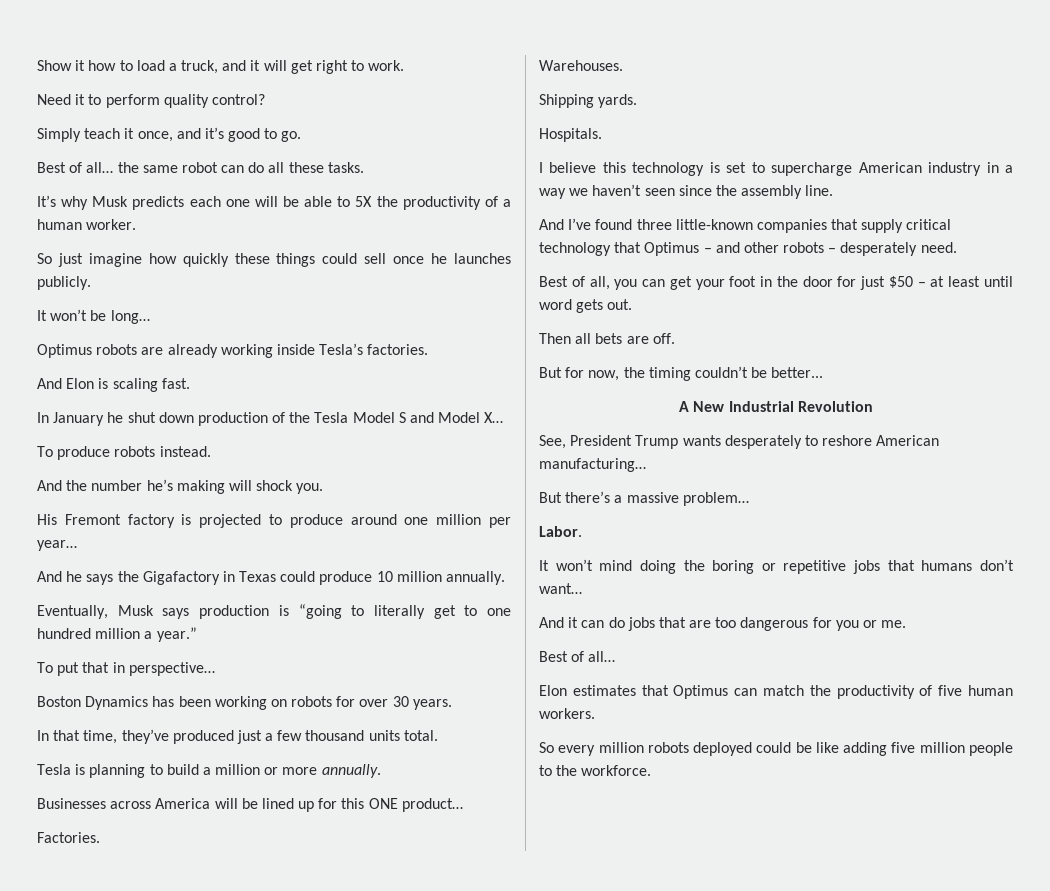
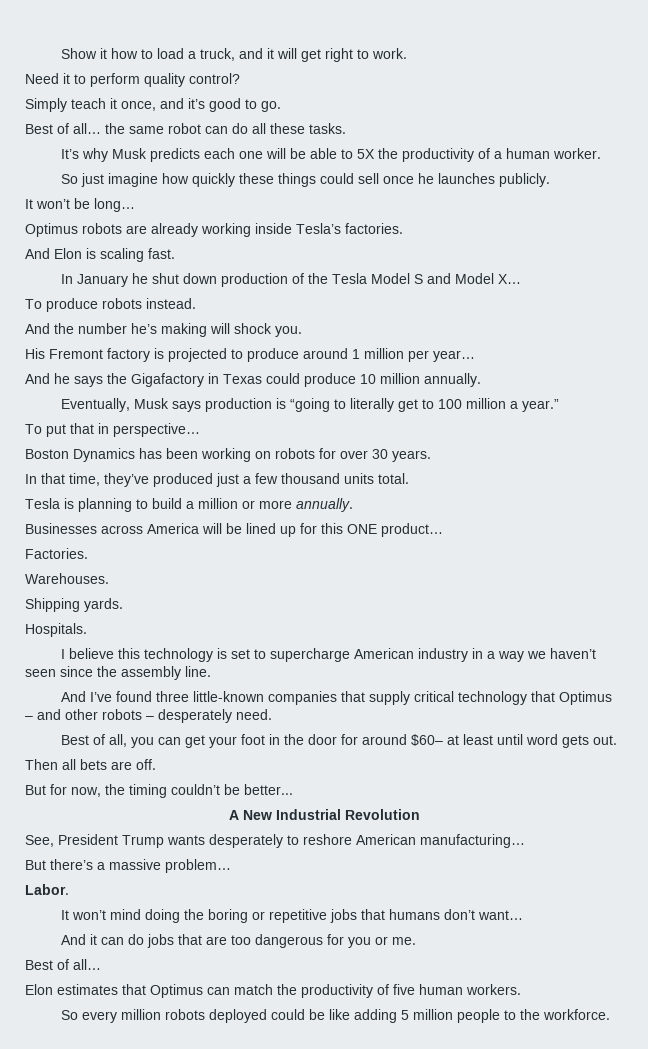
[404,517,429,525] one -> [352,349,360,359] 1
[486,608,511,616] [37,628,91,639] one hundred -> [437,399,462,409] 100
[860,276,926,290] just $50 – -> [361,734,443,746] around $60–
[891,742,916,753] five -> [400,1010,409,1020] 5

